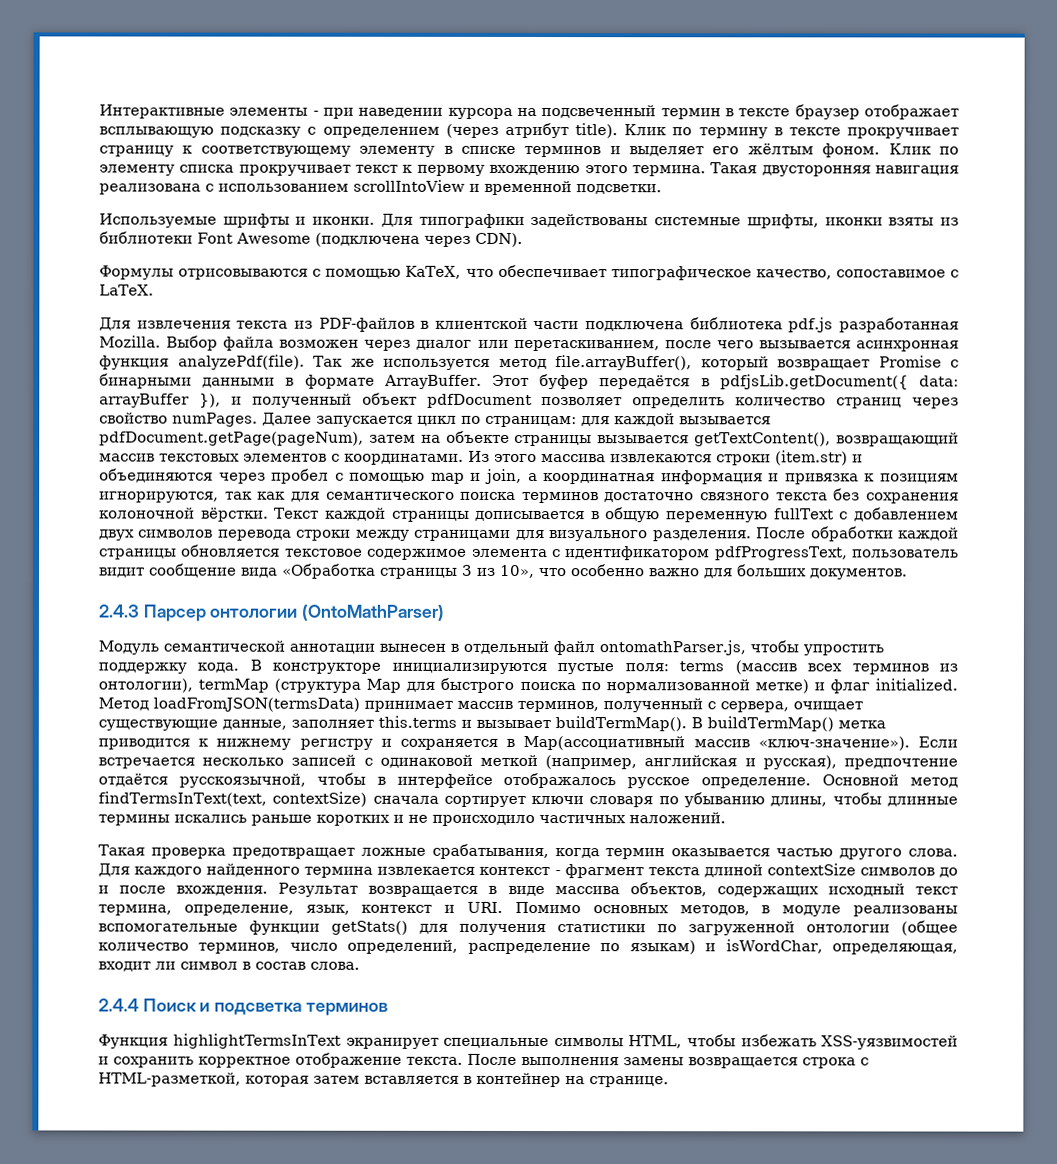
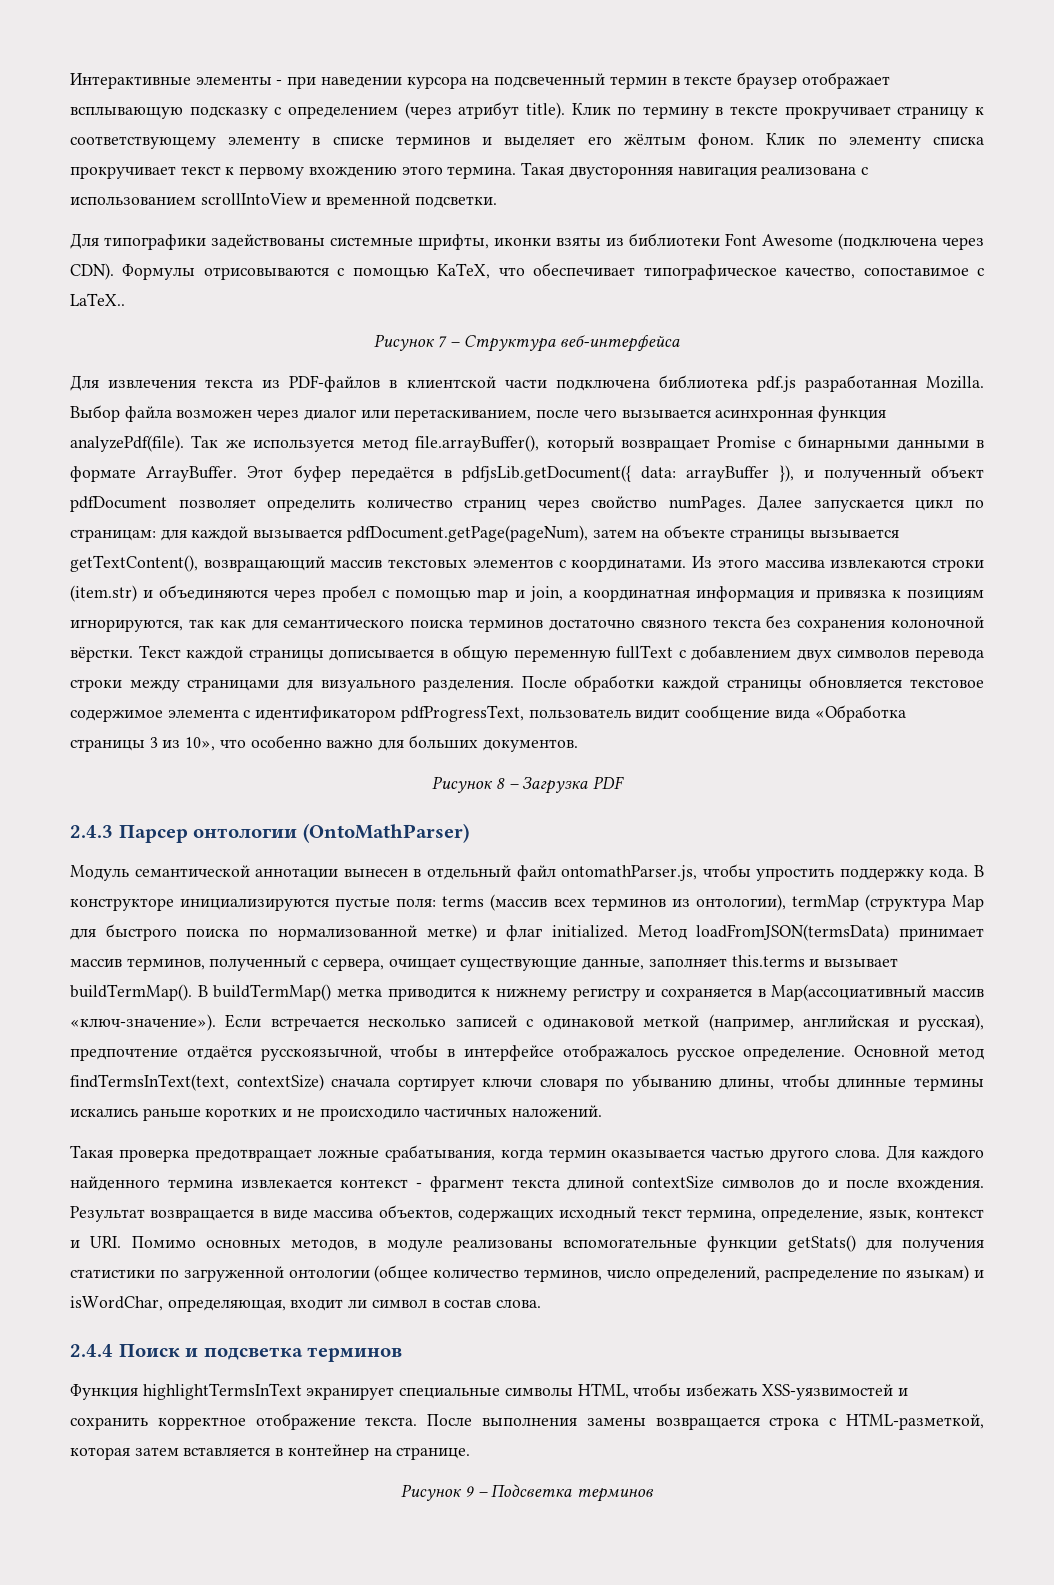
[99,213,376,228] Используемые шрифты и иконки. -> (497, 202) none
(523, 239) // -> (114, 271) none
[99,284,154,296] LaTeX. -> [70,293,125,306] [373,334,681,352] LaTeX.. // Рисунок 7 – Структура веб-интерфейса
(908, 574) none -> [432,776,624,794] // Рисунок 8 – Загрузка PDF
(669, 1082) none -> [401,1484,654,1502] // Рисунок 9 – Подсветка терминов

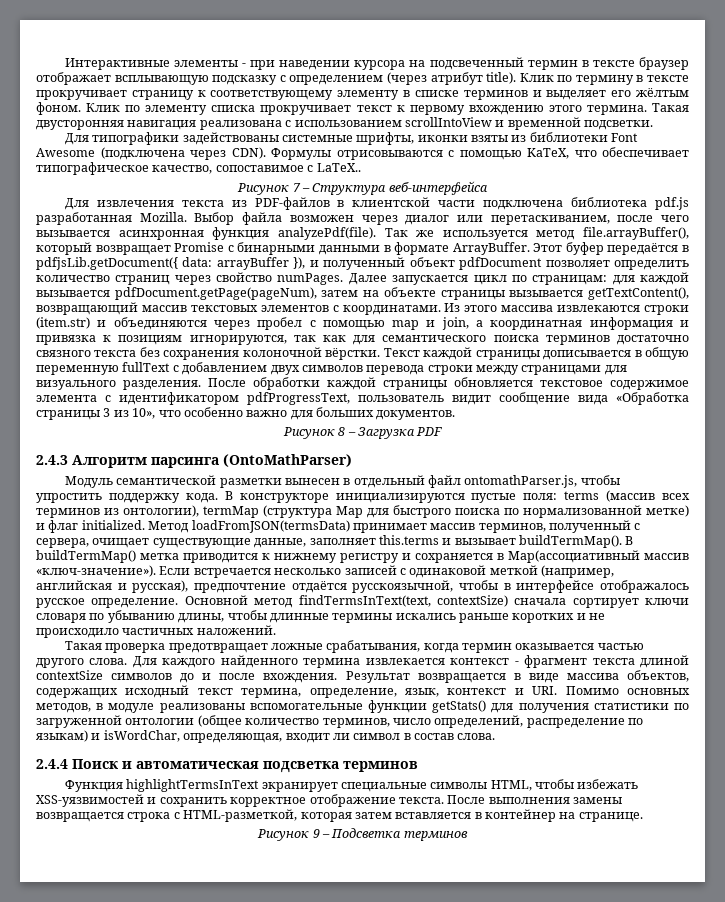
[118,825,298,843] Парсер онтологии -> [72,455,219,468] Алгоритм парсинга
[255,868,339,880] аннотации -> [219,478,282,488] разметки
(199, 1352) none -> [136,761,259,769] автоматическая

